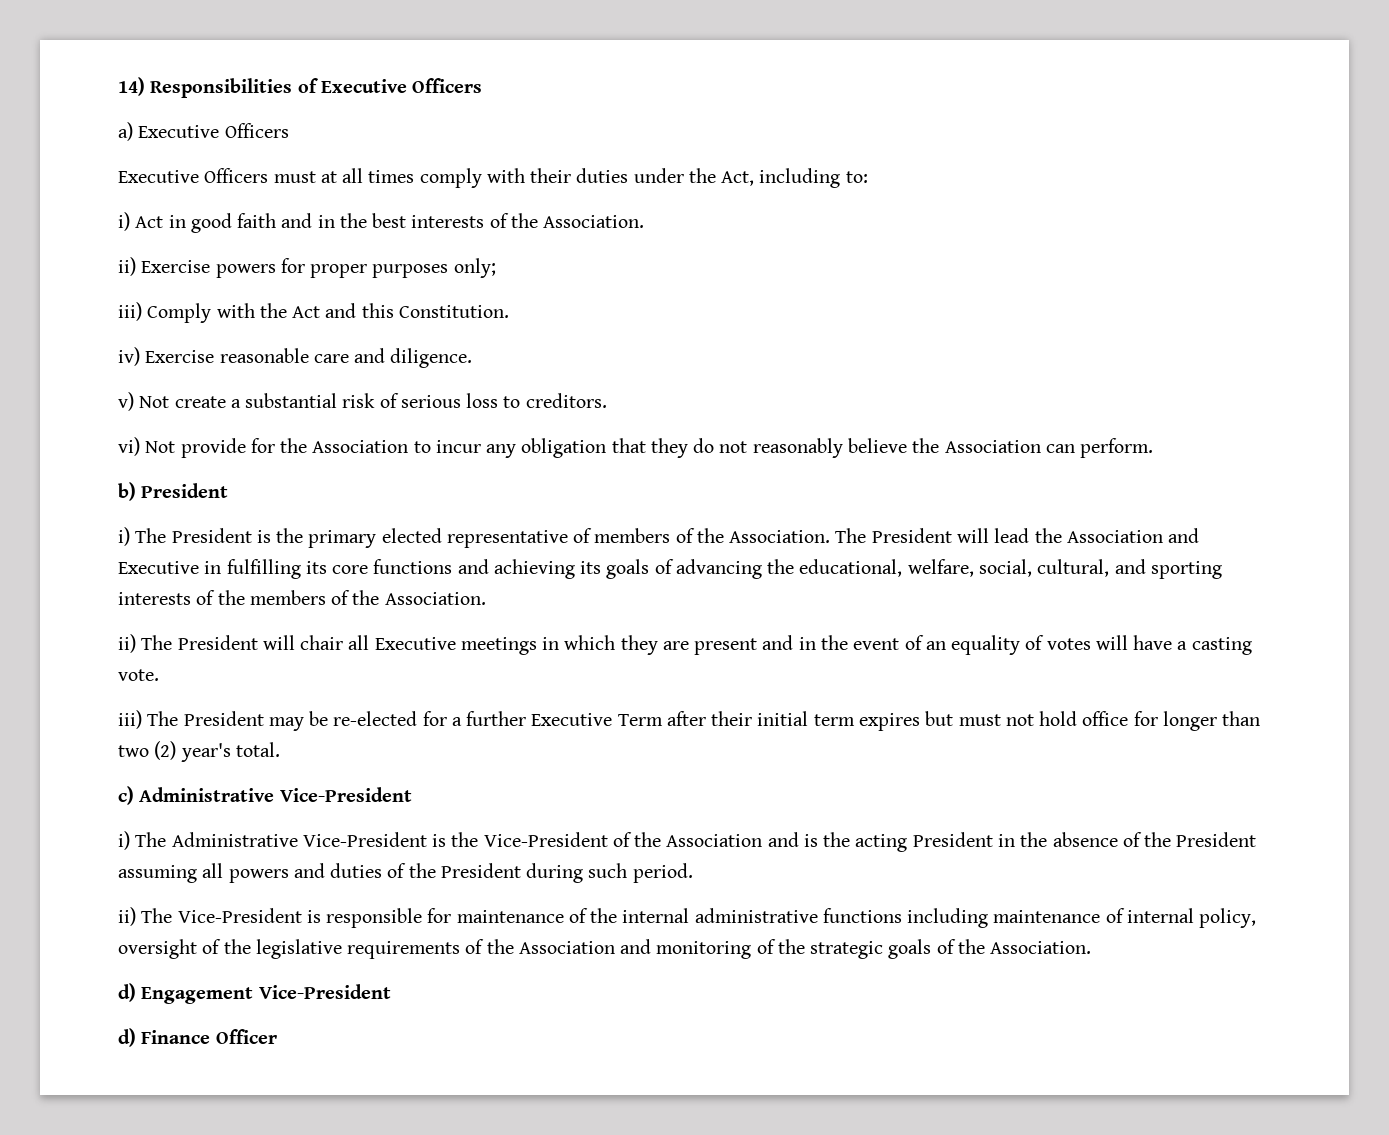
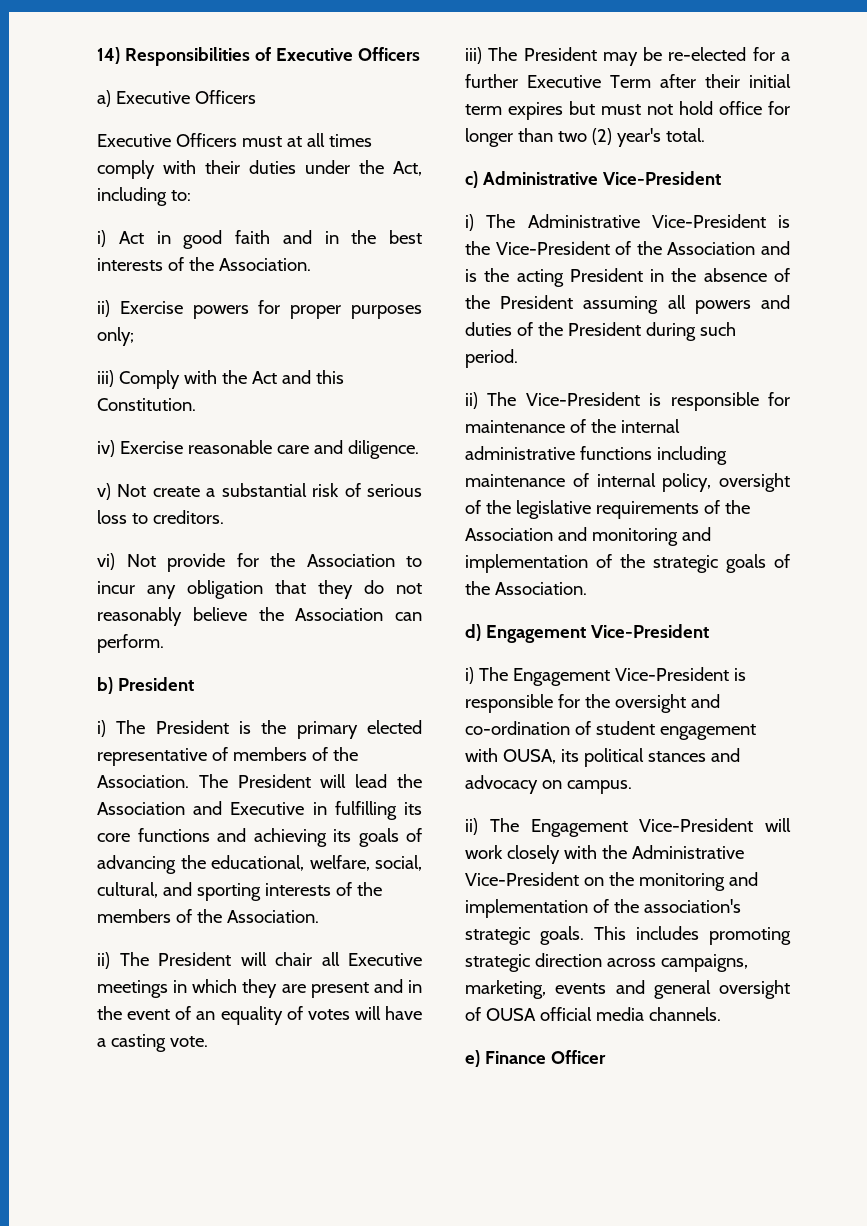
(752, 950) none -> [681,527,711,541] [465,554,588,573] and implementation
[118,1028,136,1047] d) -> [465,667,746,686] [465,694,720,713] [465,721,756,740] [465,748,740,767] [465,775,632,794] [465,818,791,837] [465,845,744,864] [465,872,758,891] [465,899,741,918] [465,926,791,945] [465,953,748,972] [465,980,790,999] [465,1007,721,1021] [465,1050,480,1067] i) The Engagement Vice-President is responsible for the oversight and co-ordination of student engagement with OUSA, its political stances and advocacy on campus. // ii) The Engagement Vice-President will work closely with the Administrative Vice-President on the monitoring and implementation of the association's strategic goals. This includes promoting strategic direction across campaigns, marketing, events and general oversight of OUSA official media channels. // e)

